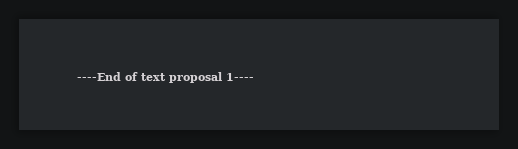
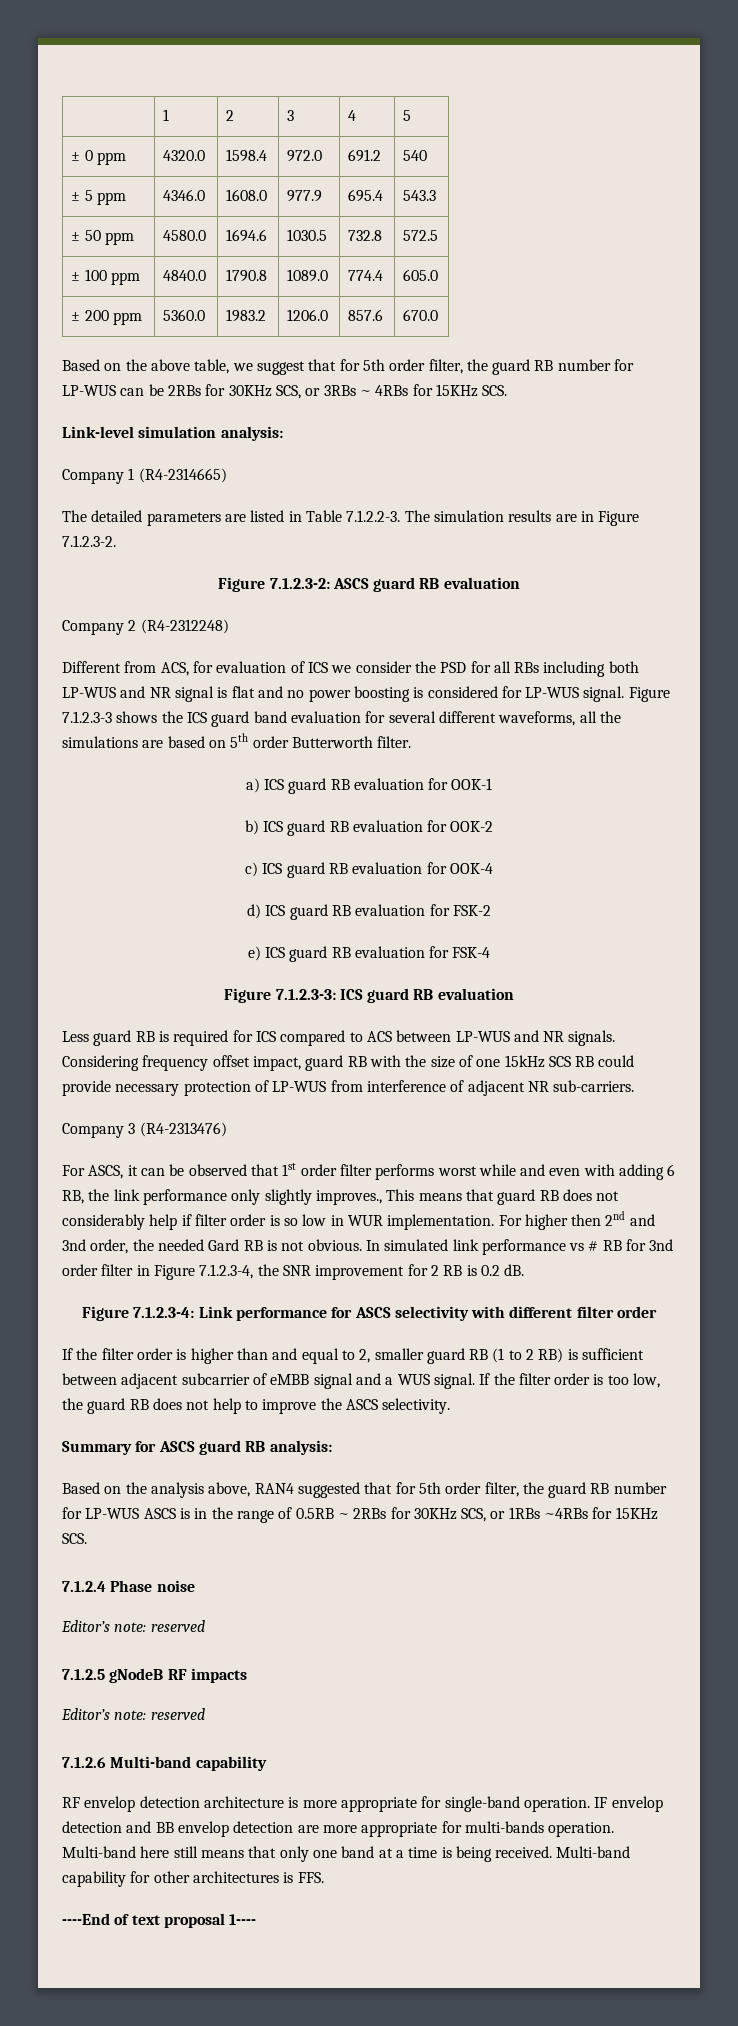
(77, 76) none -> [163,109,170,121] [226,110,235,121] [287,110,295,121] [348,110,357,121] [403,110,412,121] [71,150,127,165] [163,150,206,161] [226,149,268,162] [287,150,323,162] [348,149,382,162] [403,150,428,161] [71,190,127,205] [163,189,206,201] [226,189,268,201] [287,190,323,202] [348,189,384,202] [403,190,437,201] [71,230,135,245] [163,230,207,241] [226,229,268,242] [287,229,328,241] [348,230,383,241] [403,230,439,241] [71,269,141,285] [163,270,207,281] [226,269,268,282] [287,269,329,282] [348,270,384,281] [403,269,439,281] [71,310,143,325] [163,309,206,321] [226,309,267,322] [287,309,329,321] [348,309,384,321] [403,309,439,321] [62,359,635,375] [62,384,508,399] [62,426,283,441] [62,468,227,484] [62,510,640,526] [62,535,116,547] [218,577,520,592] [62,619,229,635] [62,661,639,677] [62,686,670,702] [62,711,621,727] [62,733,412,748] [245,778,493,794] [244,820,494,836] [245,862,493,878] [247,904,491,920] [247,946,491,962] [224,988,514,1003] [62,1030,616,1046] [62,1055,635,1071] [62,1080,635,1096] [62,1122,227,1138] [62,1163,676,1180] [62,1189,620,1205] [62,1211,655,1230] [62,1239,674,1255] [62,1264,525,1280] [81,1306,658,1321] [62,1348,645,1364] [62,1373,661,1389] [62,1398,451,1414] [62,1440,332,1455] [62,1482,667,1498] [62,1507,658,1523] [62,1533,87,1544] [62,1580,195,1592] [61,1620,205,1632] [62,1668,247,1683] [61,1708,205,1720] [62,1756,267,1771] [62,1796,663,1812] [62,1821,615,1837] [62,1846,631,1862] [62,1871,324,1887] | 1 | 2 | 3 | 4 | 5 // ± 0 ppm | 4320.0 | 1598.4 | 972.0 | 691.2 | 540 // ± 5 ppm | 4346.0 | 1608.0 | 977.9 | 695.4 | 543.3 // ± 50 ppm | 4580.0 | 1694.6 | 1030.5 | 732.8 | 572.5 // ± 100 ppm | 4840.0 | 1790.8 | 1089.0 | 774.4 | 605.0 // ± 200 ppm | 5360.0 | 1983.2 | 1206.0 | 857.6 | 670.0 // Based on the above table, we suggest that for 5th order filter, the guard RB number for LP-WUS can be 2RBs for 30KHz SCS, or 3RBs ~ 4RBs for 15KHz SCS. // Link-level simulation analysis: // Company 1 (R4-2314665) // The detailed parameters are listed in Table 7.1.2.2-3. The simulation results are in Figure 7.1.2.3-2. // Figure 7.1.2.3-2: ASCS guard RB evaluation // Company 2 (R4-2312248) // Different from ACS, for evaluation of ICS we consider the PSD for all RBs including both LP-WUS and NR signal is flat and no power boosting is considered for LP-WUS signal. Figure 7.1.2.3-3 shows the ICS guard band evaluation for several different waveforms, all the simulations are based on 5th order Butterworth filter. // a) ICS guard RB evaluation for OOK-1 // b) ICS guard RB evaluation for OOK-2 // c) ICS guard RB evaluation for OOK-4 // d) ICS guard RB evaluation for FSK-2 // e) ICS guard RB evaluation for FSK-4 // Figure 7.1.2.3-3: ICS guard RB evaluation // Less guard RB is required for ICS compared to ACS between LP-WUS and NR signals. Considering frequency offset impact, guard RB with the size of one 15kHz SCS RB could provide necessary protection of LP-WUS from interference of adjacent NR sub-carriers. // Company 3 (R4-2313476) // For ASCS, it can be observed that 1st order filter performs worst while and even with adding 6 RB, the link performance only slightly improves., This means that guard RB does not considerably help if filter order is so low in WUR implementation. For higher then 2nd and 3nd order, the needed Gard RB is not obvious. In simulated link performance vs # RB for 3nd order filter in Figure 7.1.2.3-4, the SNR improvement for 2 RB is 0.2 dB. // Figure 7.1.2.3-4: Link performance for ASCS selectivity with different filter order // If the filter order is higher than and equal to 2, smaller guard RB (1 to 2 RB) is sufficient between adjacent subcarrier of eMBB signal and a WUS signal. If the filter order is too low, the guard RB does not help to improve the ASCS selectivity. // Summary for ASCS guard RB analysis: // Based on the analysis above, RAN4 suggested that for 5th order filter, the guard RB number for LP-WUS ASCS is in the range of 0.5RB ~ 2RBs for 30KHz SCS, or 1RBs ~4RBs for 15KHz SCS. // 7.1.2.4 Phase noise // Editor’s note: reserved // 7.1.2.5 gNodeB RF impacts // Editor’s note: reserved // 7.1.2.6 Multi-band capability // RF envelop detection architecture is more appropriate for single-band operation. IF envelop detection and BB envelop detection are more appropriate for multi-bands operation. Multi-band here still means that only one band at a time is being received. Multi-band capability for other architectures is FFS. //

